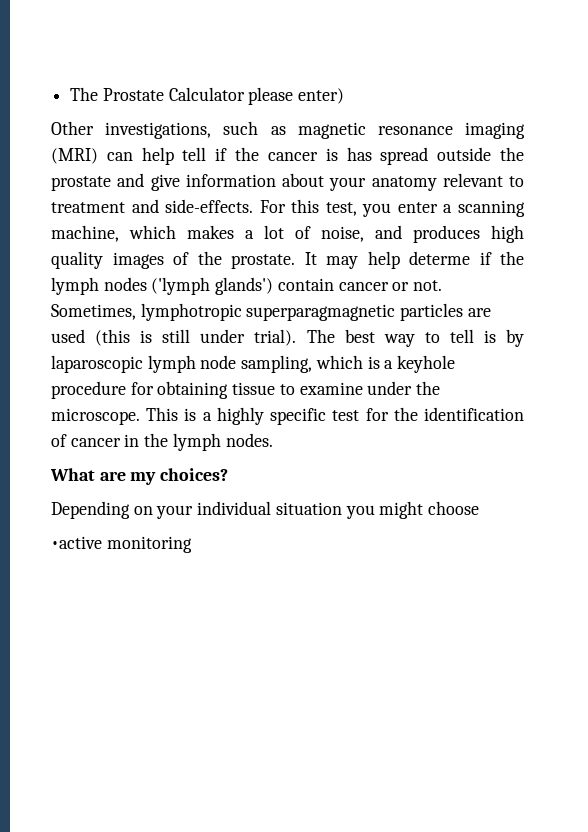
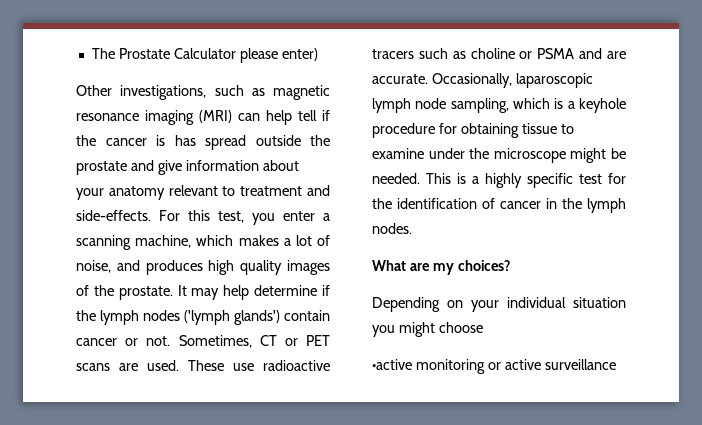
[409,251,470,265] determe -> [254,285,318,296] determine
[140,303,491,321] [51,329,524,347] lymphotropic superparagmagnetic particles are used (this is still under trial). The best way to tell is by -> [259,335,330,346] [76,360,330,371] [372,48,626,59] [372,73,512,88] CT or PET scans are used. These use radioactive tracers such as choline or PSMA and are accurate. Occasionally,
[51,408,140,425] microscope. -> [493,148,626,163] [372,173,420,184] microscope might be needed.
(192, 544) none -> [487,359,616,370] or active surveillance

